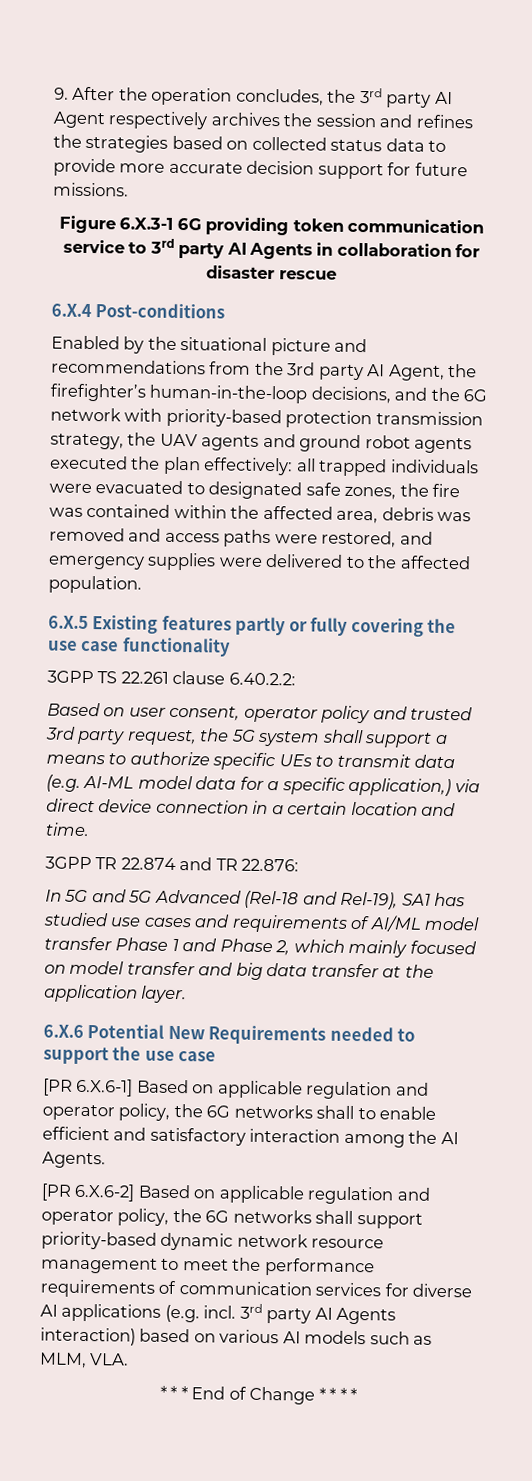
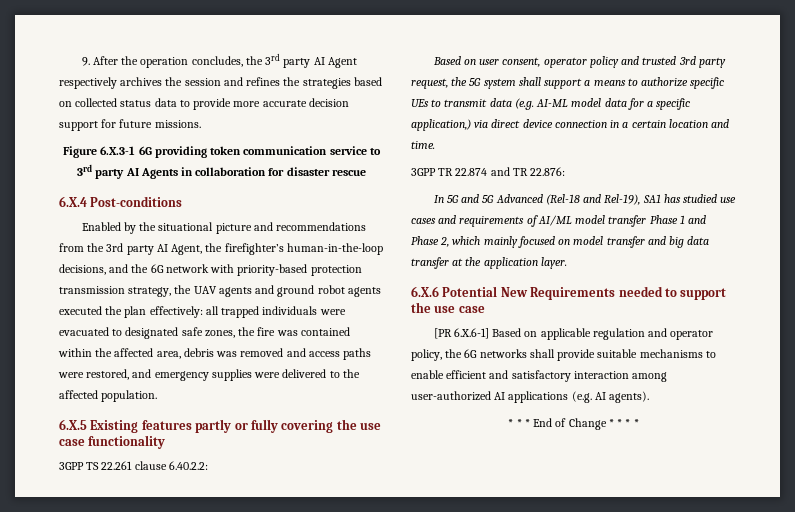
(355, 1112) none -> [557,349,703,361] provide suitable mechanisms
[408,1130,459,1145] [42,1151,106,1169] [41,1183,431,1205] [41,1208,423,1229] [41,1231,385,1251] [41,1257,375,1277] [40,1279,473,1298] [40,1303,397,1325] [40,1327,433,1346] [39,1352,130,1369] the AI Agents. // [PR 6.X.6-2] Based on applicable regulation and operator policy, the 6G networks shall support priority-based dynamic network resource management to meet the performance requirements of communication services for diverse AI applications (e.g. incl. 3rd party AI Agents interaction) based on various AI models such as MLM, VLA. -> [411,391,650,403] user-authorized AI applications (e.g. AI agents).

